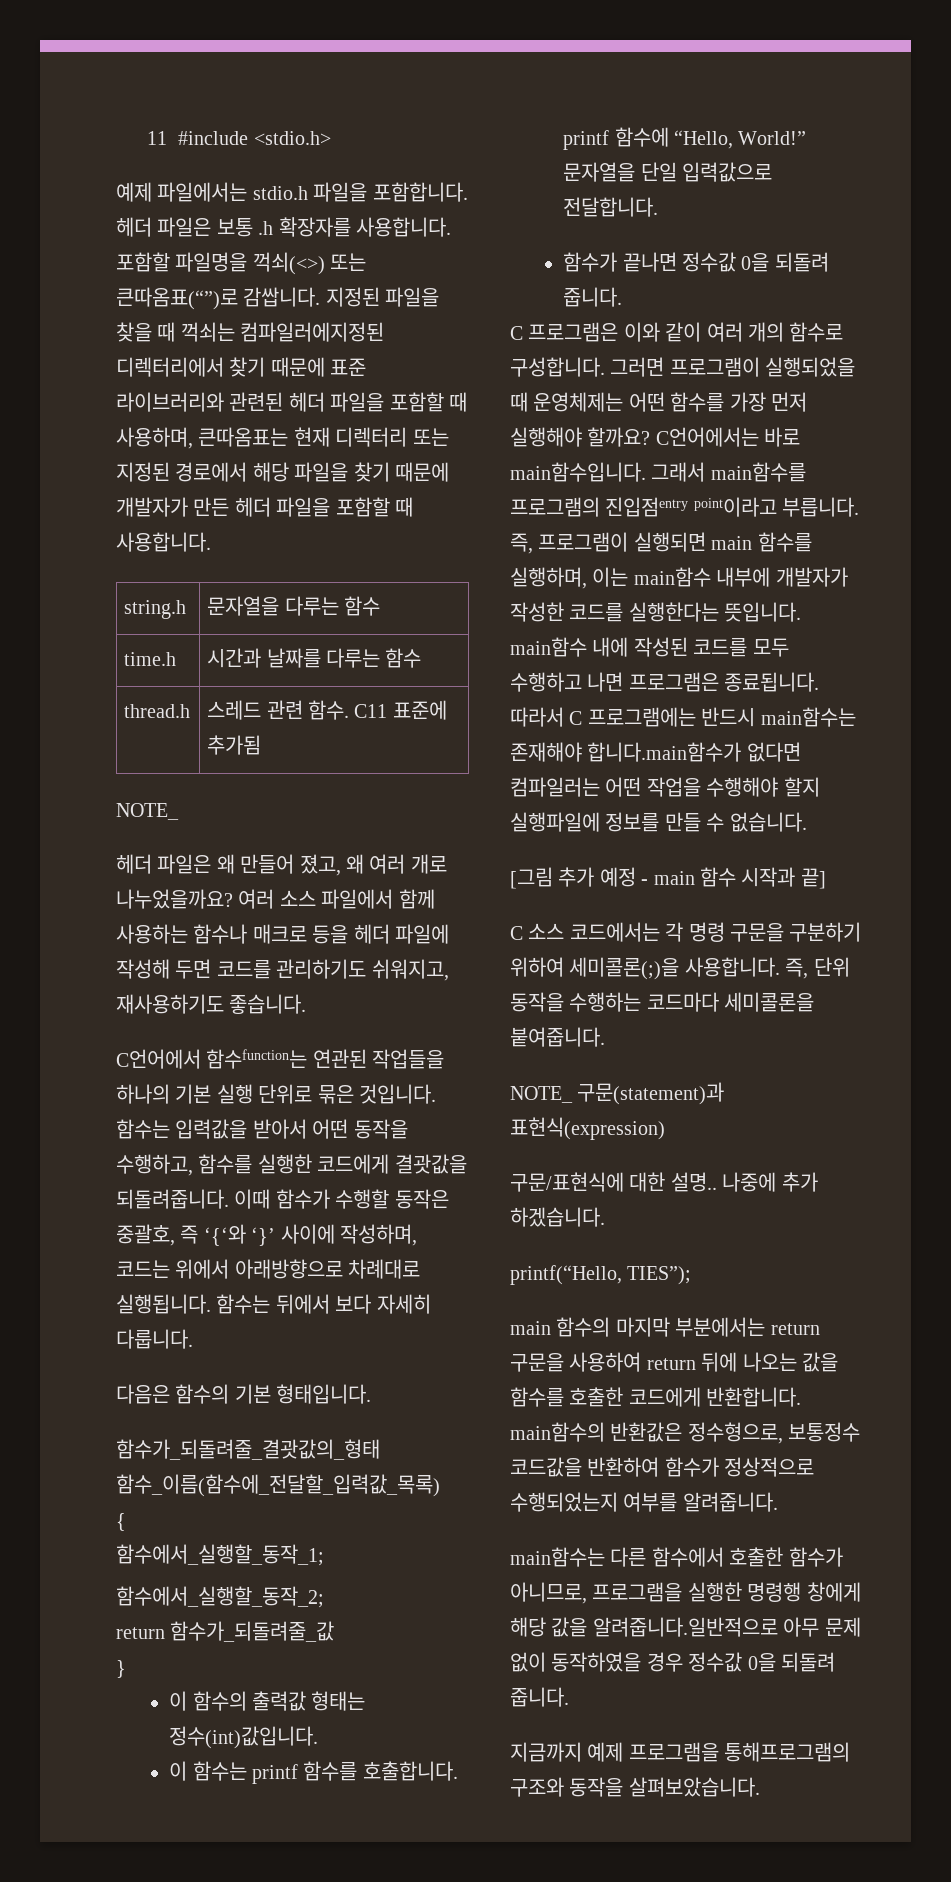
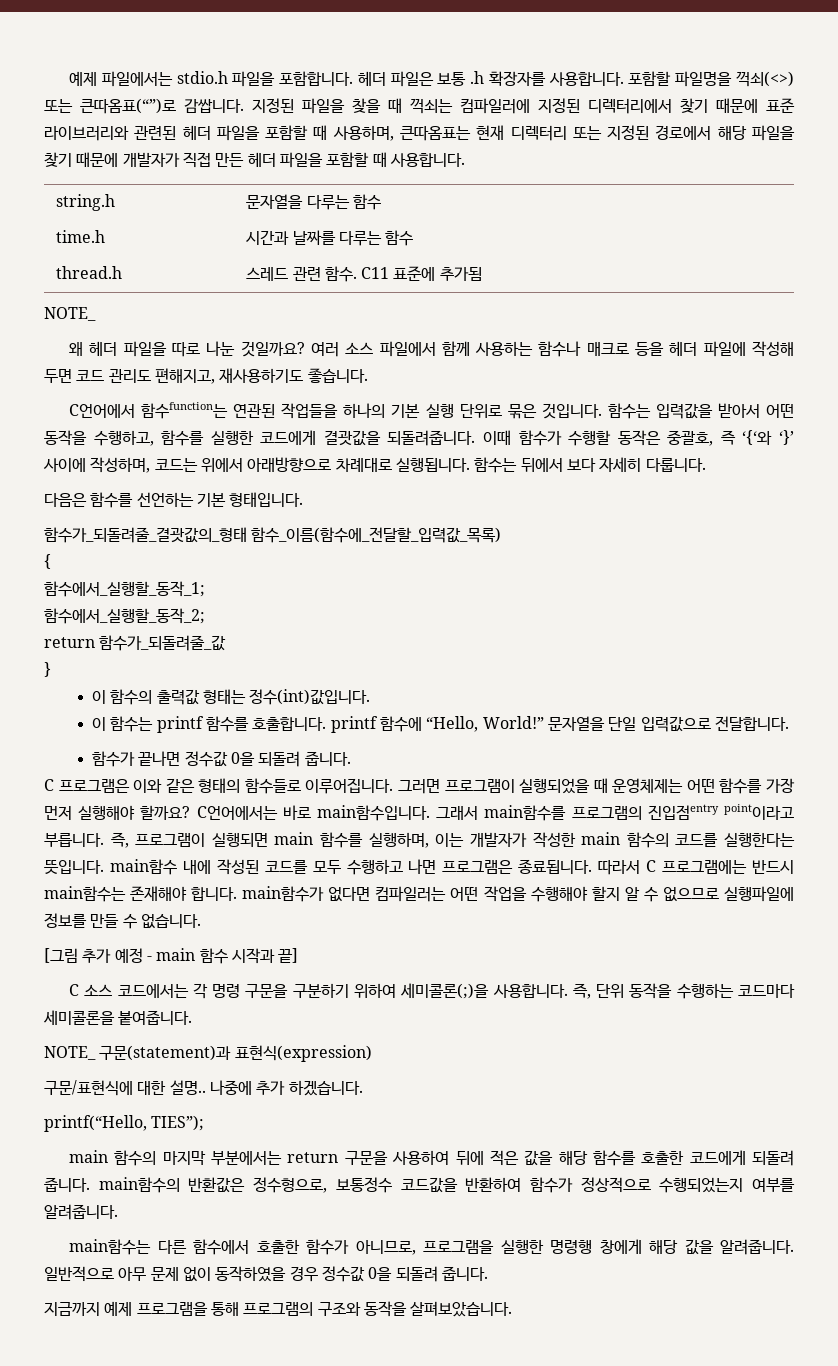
[147,131,331,145] 11 #include <stdio.h> // -> (69, 78) none
[240,322,385,342] 컴파일러에지정된 -> [460,98,580,114] 컴파일러에 지정된
(188, 507) none -> [182,152,211,168] 직접
[116,854,447,876] [116,889,233,909] 헤더 파일은 왜 만들어 졌고, 왜 여러 개로 나누었을까요? -> [69,341,305,357] 왜 헤더 파일을 따로 나눈 것일까요?
[216,959,449,981] 코드를 관리하기도 쉬워지고, -> [76,368,215,384] 코드 관리도 편해지고,
[175,1384,230,1404] 함수의 -> [90,492,194,508] 함수를 선언하는
[665,322,844,342] [510,357,605,377] 같이 여러 개의 함수로 구성합니다. -> [165,778,394,794] 같은 형태의 함수들로 이루어집니다.
[633,567,848,587] [510,602,564,622] main함수 내부에 개발자가 작성한 -> [469,832,669,848] 개발자가 작성한 main 함수의
[587,742,742,762] 합니다.main함수가 -> [191,886,325,902] 합니다. main함수가
(820, 787) none -> [624,887,719,902] 알 수 없으므로
[646,1352,838,1372] return 뒤에 나오는 값을 -> [455,1150,588,1166] 뒤에 적은 값을 해당
[706,1387,802,1407] 반환합니다. -> [751,1150,794,1166] [44,1177,90,1192] 되돌려 줍니다.
[592,1617,778,1637] 알려줍니다.일반적으로 -> [719,1239,794,1255] [44,1266,114,1282] 알려줍니다. 일반적으로
[724,1742,851,1762] 통해프로그램의 -> [210,1302,314,1316] 통해 프로그램의

